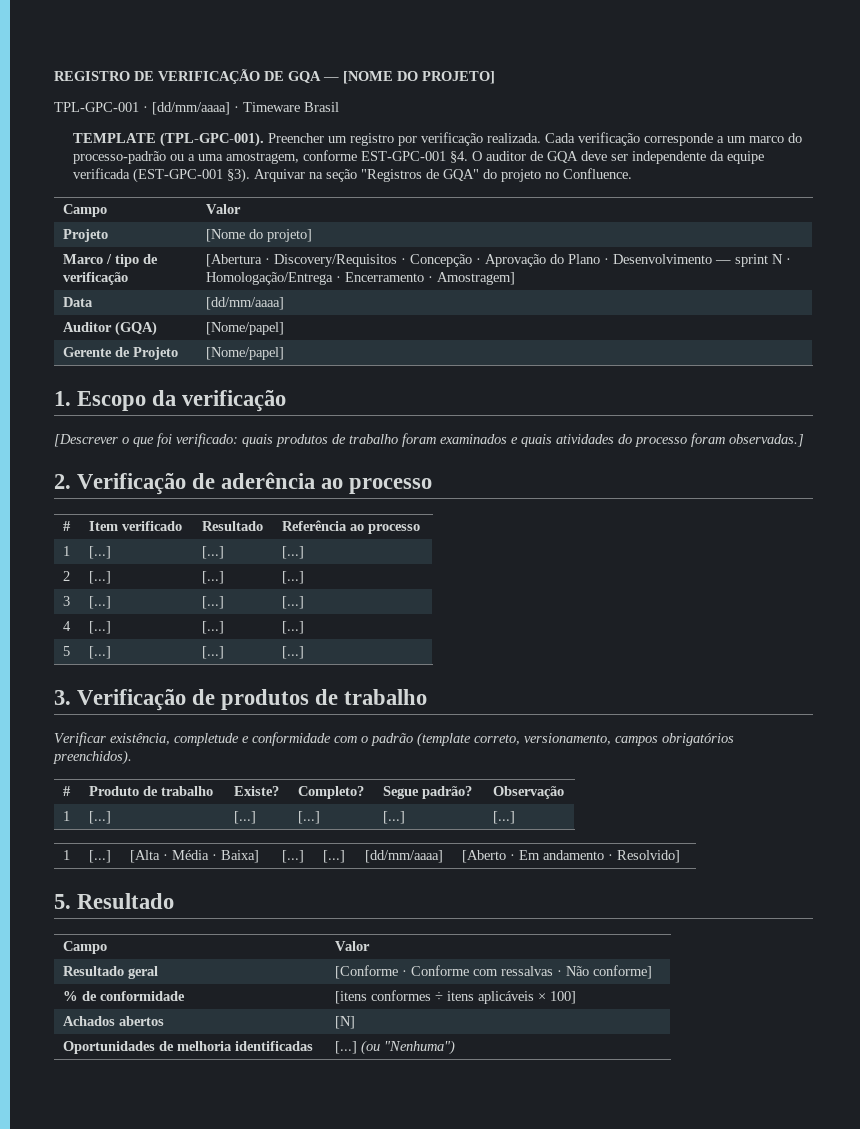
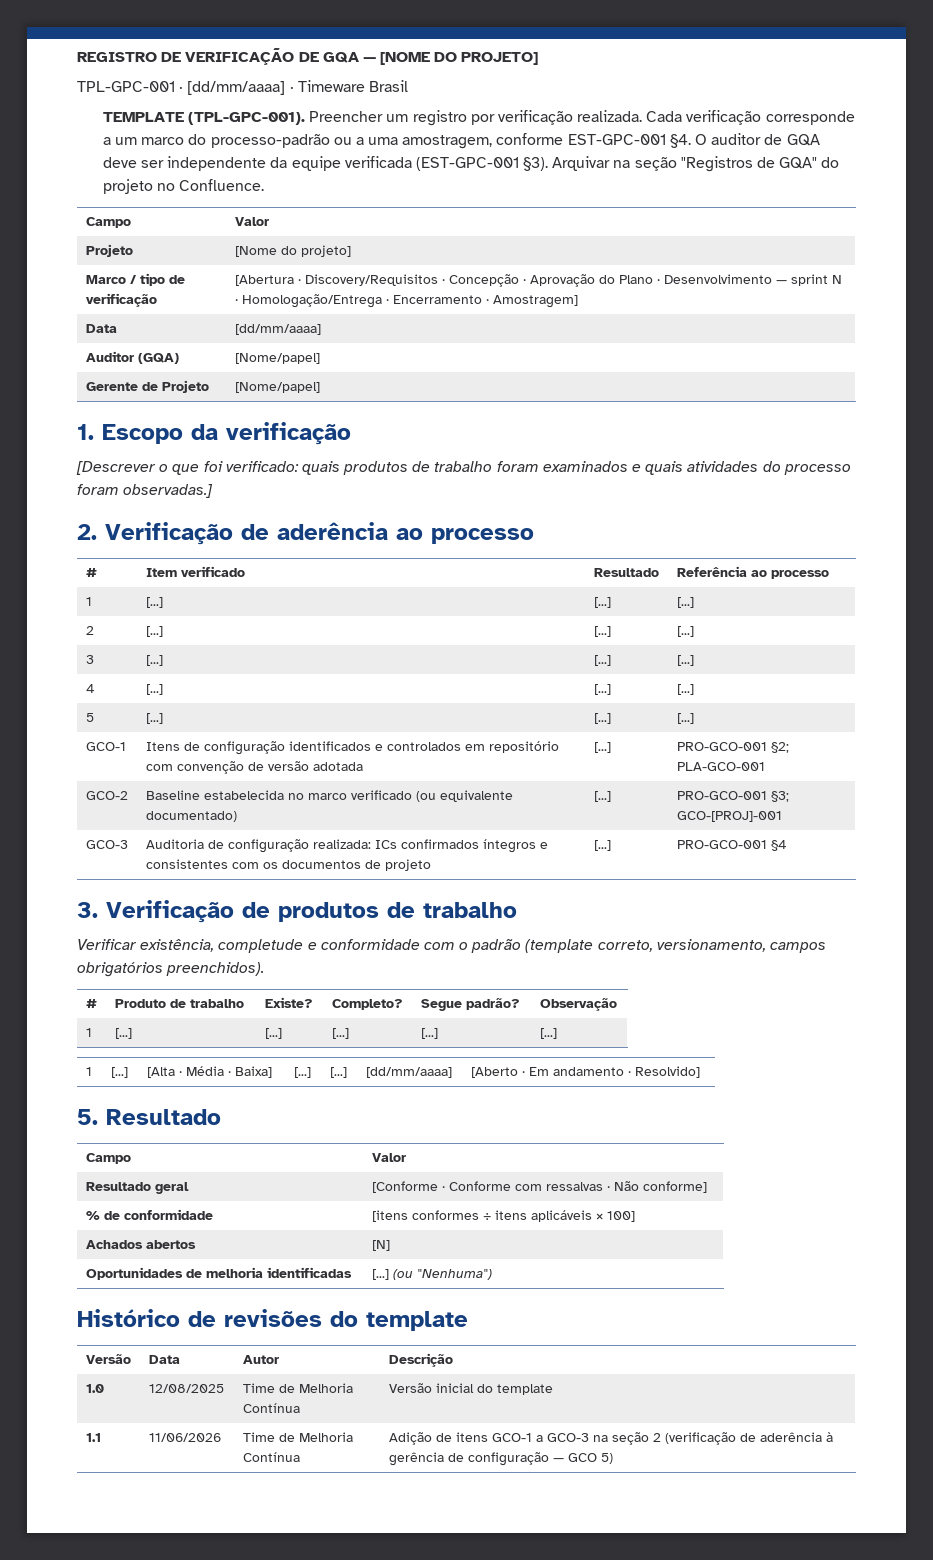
(305, 652) none -> [85,742,126,751] [145,741,559,755] [145,761,363,774] [593,742,611,753] [676,742,789,753] [676,762,765,771] [85,791,128,800] [145,790,513,802] [145,811,237,822] [593,791,611,802] [676,791,789,802] [676,811,782,822] [85,840,128,849] [145,839,548,853] [145,859,431,871] [593,840,611,851] [676,840,787,851] // GCO-1 | Itens de configuração identificados e controlados em repositório com convenção de versão adotada | [...] | PRO-GCO-001 §2; PLA-GCO-001 // GCO-2 | Baseline estabelecida no marco verificado (ou equivalente documentado) | [...] | PRO-GCO-001 §3; GCO-[PROJ]-001 // GCO-3 | Auditoria de configuração realizada: ICs confirmados íntegros e consistentes com os documentos de projeto | [...] | PRO-GCO-001 §4
(456, 1047) none -> [77,1309,468,1331] [85,1354,131,1364] [148,1355,180,1364] [242,1355,279,1364] [388,1353,453,1367] [85,1384,104,1393] [148,1384,224,1393] [242,1383,353,1393] [242,1403,300,1413] [388,1383,553,1395] [85,1433,101,1442] [148,1433,221,1442] [242,1432,353,1442] [242,1452,300,1462] [388,1432,833,1445] [388,1452,613,1466] // Histórico de revisões do template // Versão | Data | Autor | Descrição // 1.0 | 12/08/2025 | Time de Melhoria Contínua | Versão inicial do template // 1.1 | 11/06/2026 | Time de Melhoria Contínua | Adição de itens GCO-1 a GCO-3 na seção 2 (verificação de aderência à gerência de configuração — GCO 5)

